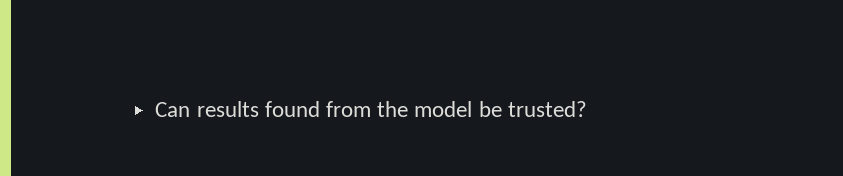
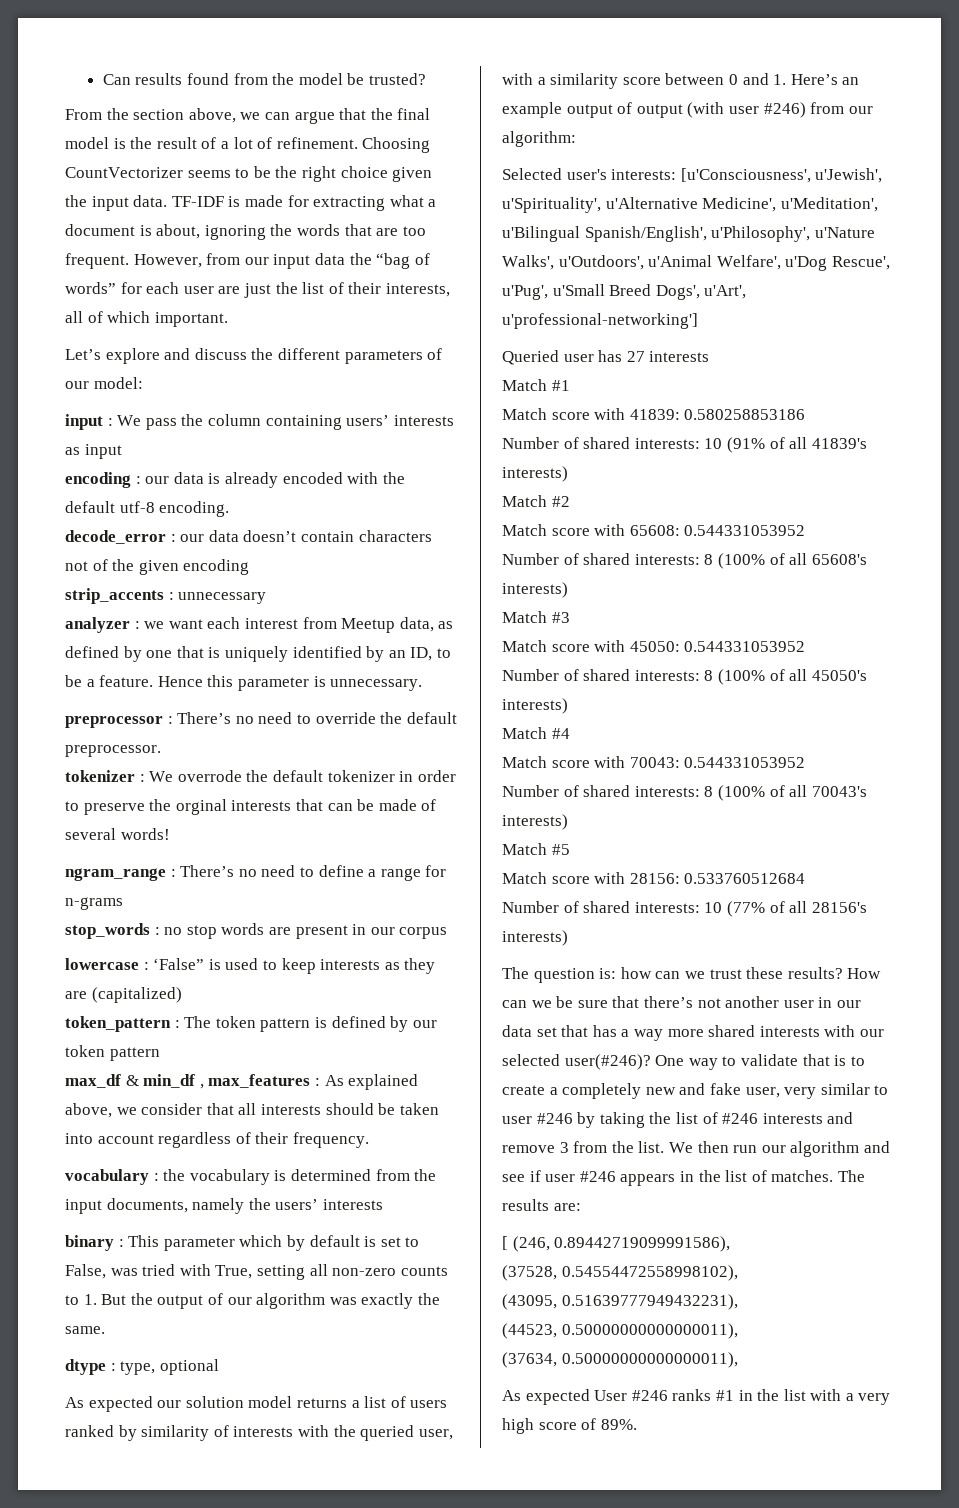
(587, 109) none -> [65,108,431,124] [65,137,431,153] [65,166,433,182] [65,195,437,211] [65,224,426,240] [65,253,430,269] [65,282,450,298] [65,311,228,327] [65,348,443,364] [65,377,143,389] [65,414,454,430] [65,444,122,459] [65,472,405,488] [65,501,230,517] [65,530,432,544] [65,559,250,575] [65,588,267,604] [65,617,454,633] [65,646,451,662] [65,675,423,691] [65,712,457,728] [65,745,161,757] [65,770,456,782] [65,799,437,815] [65,828,170,840] [65,865,447,881] [65,897,123,910] [65,923,448,939] [65,958,436,974] [65,987,182,1003] [65,1016,437,1032] [65,1045,160,1061] [65,1074,419,1090] [65,1103,439,1118] [65,1132,369,1148] [65,1169,437,1185] [65,1198,383,1214] [65,1235,420,1251] [65,1264,448,1280] [65,1293,440,1309] [65,1326,105,1334] [65,1359,219,1375] [65,1396,448,1412] [65,1425,453,1441] [502,73,860,89] [502,102,873,118] [502,131,576,147] [502,168,883,183] [502,197,878,213] [502,226,875,242] [502,255,890,271] [502,284,747,300] [502,313,698,329] [502,350,710,365] [502,379,570,391] [502,408,806,420] [502,437,867,453] [502,466,568,482] [502,495,570,507] [502,524,806,536] [502,553,867,569] [502,582,568,598] [502,611,570,623] [502,640,806,652] [502,669,867,685] [502,698,568,714] [502,727,570,739] [502,756,806,768] [502,785,867,801] [502,814,568,830] [502,843,570,855] [502,872,806,884] [502,901,867,917] [502,930,568,946] [502,967,882,983] [502,996,861,1008] [502,1025,884,1041] [502,1054,865,1070] [502,1083,889,1099] [502,1112,854,1128] [502,1141,890,1157] [502,1170,865,1186] [502,1199,581,1211] [502,1236,731,1252] [502,1265,738,1281] [502,1294,738,1310] [502,1323,738,1339] [502,1352,738,1368] [502,1389,891,1405] [502,1418,637,1434] // From the section above, we can argue that the final model is the result of a lot of refinement. Choosing CountVectorizer seems to be the right choice given the input data. TF-IDF is made for extracting what a document is about, ignoring the words that are too frequent. However, from our input data the “bag of words” for each user are just the list of their interests, all of which important. // Let’s explore and discuss the different parameters of our model: // input : We pass the column containing users’ interests as input // encoding : our data is already encoded with the default utf-8 encoding. // decode_error : our data doesn’t contain characters not of the given encoding // strip_accents : unnecessary // analyzer : we want each interest from Meetup data, as defined by one that is uniquely identified by an ID, to be a feature. Hence this parameter is unnecessary. // preprocessor : There’s no need to override the default preprocessor. // tokenizer : We overrode the default tokenizer in order to preserve the orginal interests that can be made of several words! // ngram_range : There’s no need to define a range for n-grams // stop_words : no stop words are present in our corpus // lowercase : ‘False” is used to keep interests as they are (capitalized) // token_pattern : The token pattern is defined by our token pattern // max_df & min_df , max_features : As explained above, we consider that all interests should be taken into account regardless of their frequency. // vocabulary : the vocabulary is determined from the input documents, namely the users’ interests // binary : This parameter which by default is set to False, was tried with True, setting all non-zero counts to 1. But the output of our algorithm was exactly the same. // dtype : type, optional // As expected our solution model returns a list of users ranked by similarity of interests with the queried user, with a similarity score between 0 and 1. Here’s an example output of output (with user #246) from our algorithm: // Selected user's interests: [u'Consciousness', u'Jewish', u'Spirituality', u'Alternative Medicine', u'Meditation', u'Bilingual Spanish/English', u'Philosophy', u'Nature Walks', u'Outdoors', u'Animal Welfare', u'Dog Rescue', u'Pug', u'Small Breed Dogs', u'Art', u'professional-networking'] // Queried user has 27 interests // Match #1 // Match score with 41839: 0.580258853186 // Number of shared interests: 10 (91% of all 41839's interests) // Match #2 // Match score with 65608: 0.544331053952 // Number of shared interests: 8 (100% of all 65608's interests) // Match #3 // Match score with 45050: 0.544331053952 // Number of shared interests: 8 (100% of all 45050's interests) // Match #4 // Match score with 70043: 0.544331053952 // Number of shared interests: 8 (100% of all 70043's interests) // Match #5 // Match score with 28156: 0.533760512684 // Number of shared interests: 10 (77% of all 28156's interests) // The question is: how can we trust these results? How can we be sure that there’s not another user in our data set that has a way more shared interests with our selected user(#246)? One way to validate that is to create a completely new and fake user, very similar to user #246 by taking the list of #246 interests and remove 3 from the list. We then run our algorithm and see if user #246 appears in the list of matches. The results are: // [ (246, 0.89442719099991586), // (37528, 0.54554472558998102), // (43095, 0.51639777949432231), // (44523, 0.50000000000000011), // (37634, 0.50000000000000011), // As expected User #246 ranks #1 in the list with a very high score of 89%.

